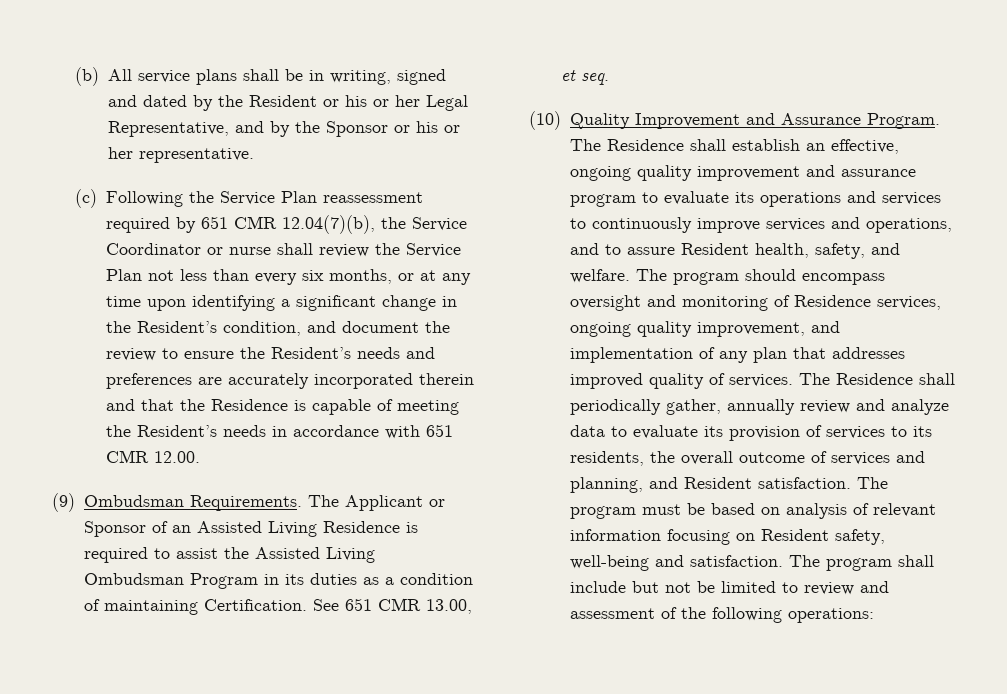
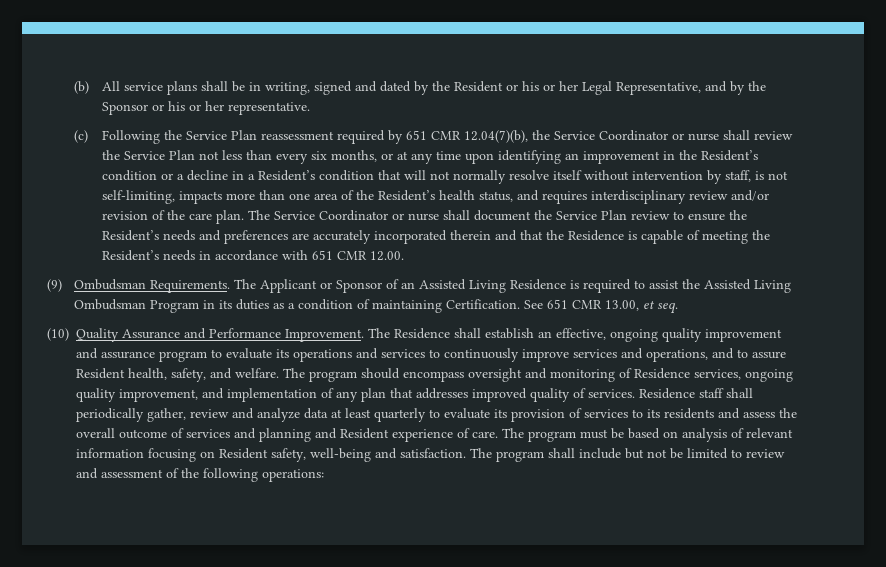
[281,295,458,311] [106,321,451,336] a significant change in the Resident’s condition, and document the -> [564,150,758,164] [101,170,788,184] [101,190,769,204] [101,210,627,224] an improvement in the Resident’s condition or a decline in a Resident’s condition that will not normally resolve itself without intervention by staff, is not self-limiting, impacts more than one area of the Resident’s health status, and requires interdisciplinary review and/or revision of the care plan. The Service Coordinator or nurse shall document the Service Plan
[634,113,940,129] Improvement and Assurance Program. -> [122,328,364,342] Assurance and Performance Improvement.
[798,373,913,385] The Residence -> [639,388,724,399] Residence staff
[726,399,795,415] annually -> (186, 415) none
(605, 431) none -> [331,408,426,422] at least quarterly
[569,451,644,466] residents, -> [664,408,775,419] residents and assess
[569,477,643,493] planning, -> [259,428,311,442] planning
[757,477,851,489] satisfaction. -> [392,428,498,442] experience of care.

